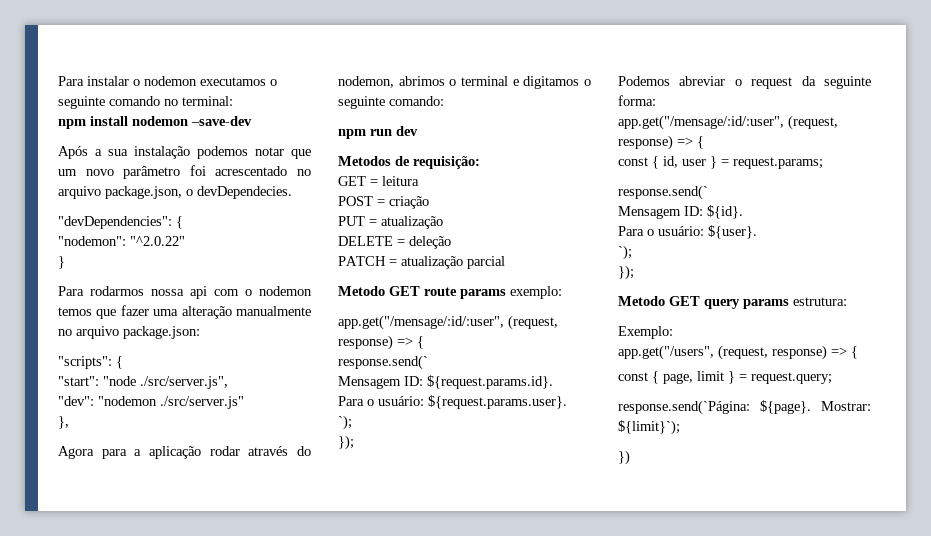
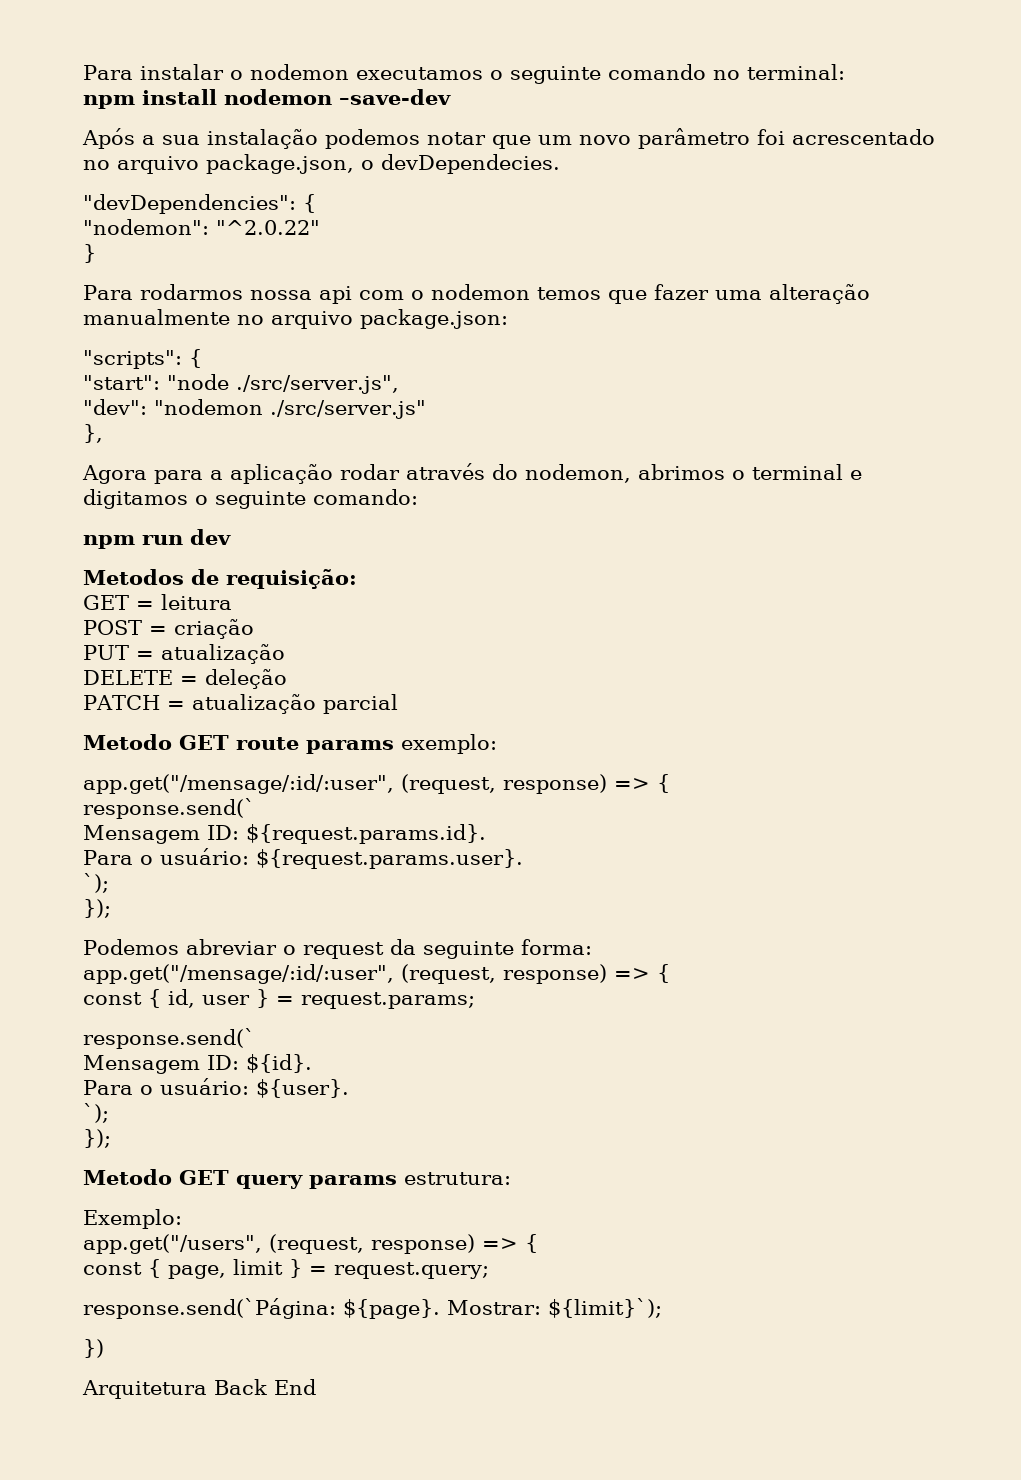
(630, 457) none -> [82,1379,316,1399] // Arquitetura Back End

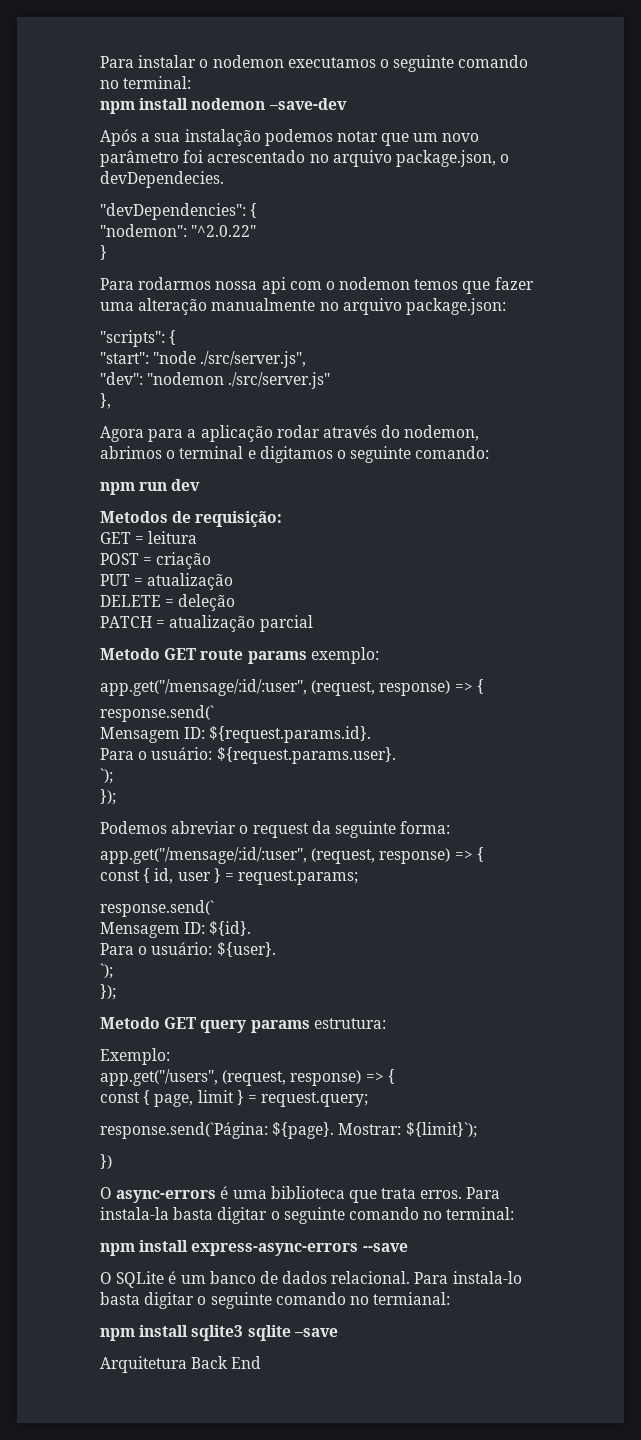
(104, 1348) none -> [100,1186,501,1203] [100,1207,515,1224] [100,1240,408,1256] [100,1271,522,1288] [100,1292,451,1309] [100,1325,338,1341] // O async-errors é uma biblioteca que trata erros. Para instala-la basta digitar o seguinte comando no terminal: // npm install express-async-errors --save // O SQLite é um banco de dados relacional. Para instala-lo basta digitar o seguinte comando no termianal: // npm install sqlite3 sqlite –save

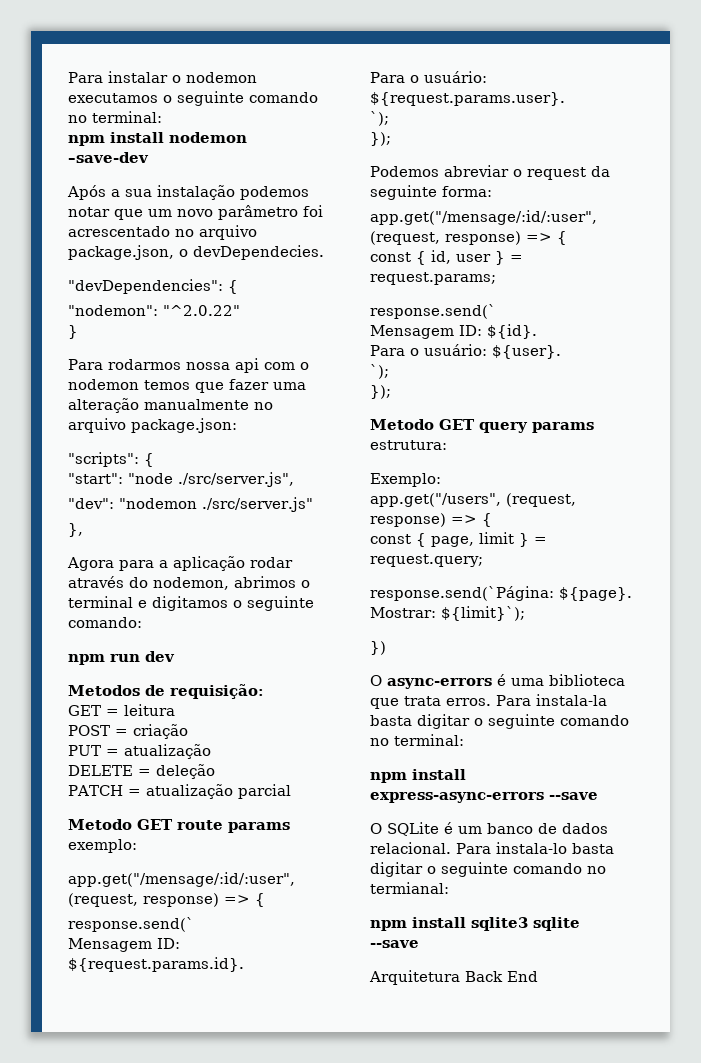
[293,1328,338,1337] –save -> [370,940,419,948] --save

